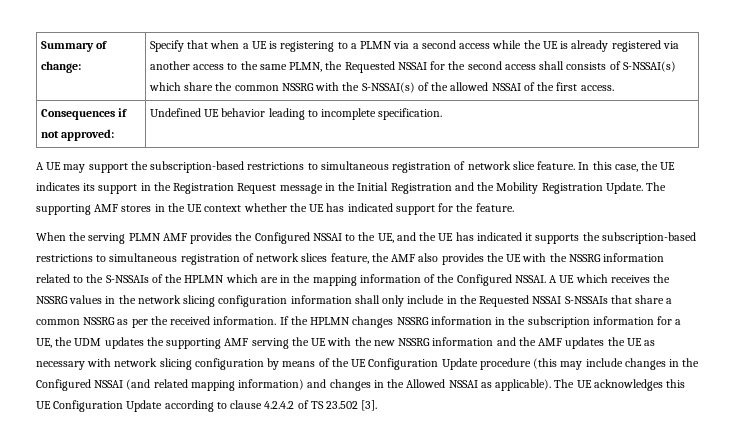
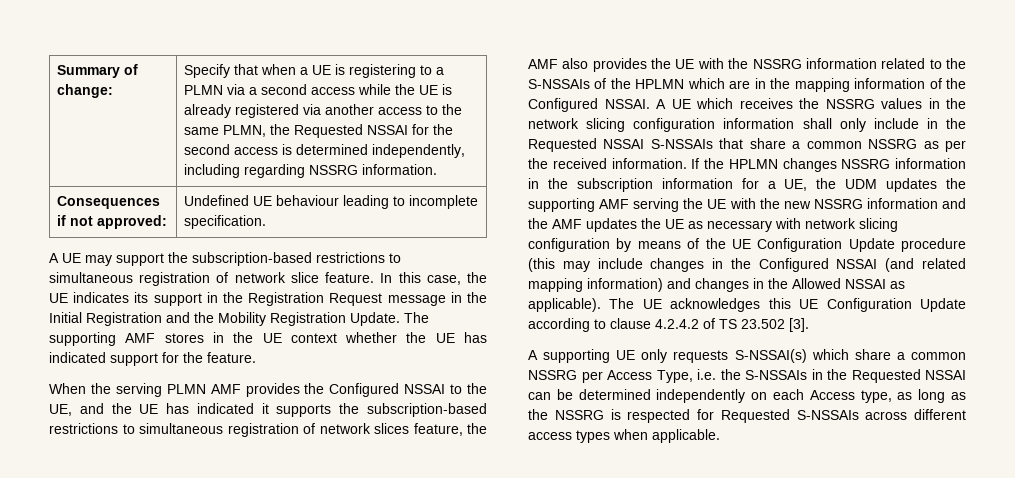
[539,61,676,72] [149,82,614,93] shall consists of S-NSSAI(s) which share the common NSSRG with the S-NSSAI(s) of the allowed NSSAI of the first access. -> [281,144,465,158] [183,164,437,178] is determined independently, including regarding NSSRG information.
[221,108,266,117] behavior -> [275,195,339,206] behaviour
(378, 405) none -> [528,349,966,363] [528,369,966,383] [528,389,966,403] [528,409,966,423] [528,429,720,443] // A supporting UE only requests S-NSSAI(s) which share a common NSSRG per Access Type, i.e. the S-NSSAIs in the Requested NSSAI can be determined independently on each Access type, as long as the NSSRG is respected for Requested S-NSSAIs across different access types when applicable.

